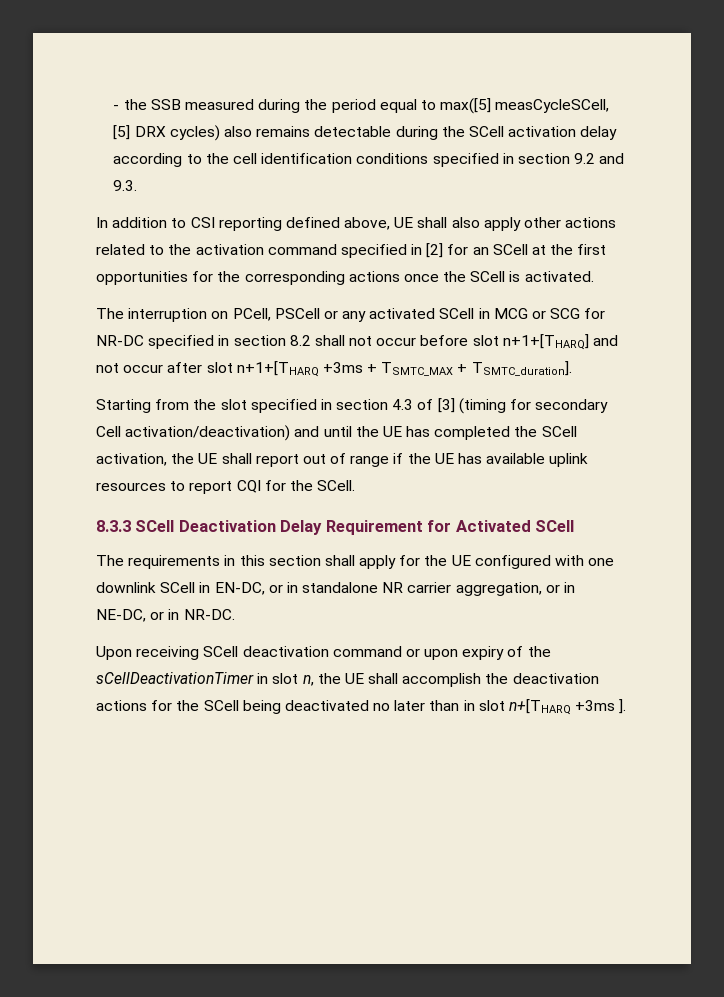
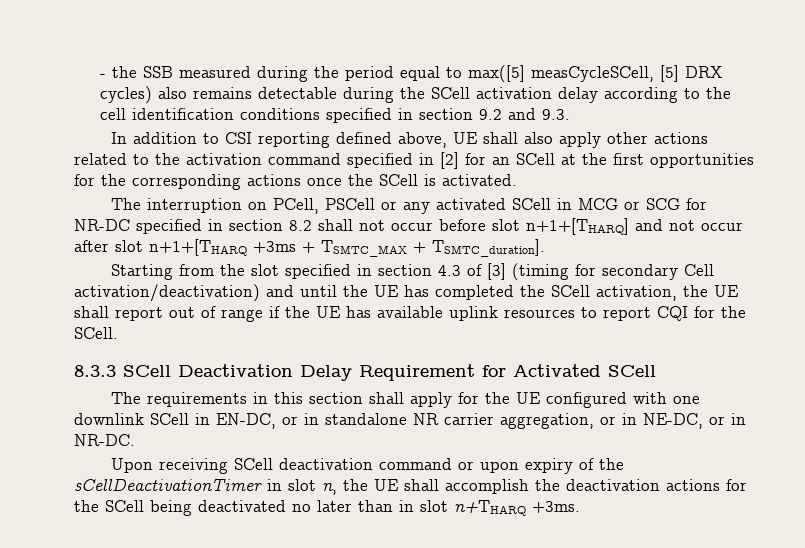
[509,699,627,715] n+[THARQ +3ms ]. -> [454,500,580,516] n+THARQ +3ms.

